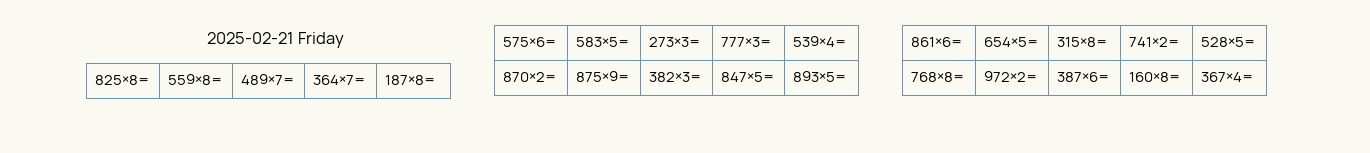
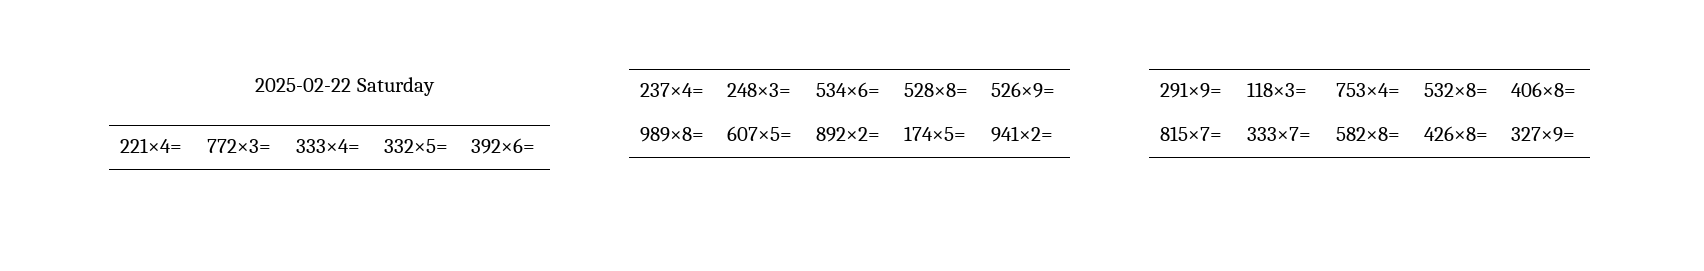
[207,32,344,48] [95,75,150,85] [168,74,223,85] [241,74,295,85] [313,75,366,85] [385,75,436,85] [503,37,557,47] [576,37,630,47] [649,37,701,47] [721,37,772,47] [793,36,847,47] [503,72,557,82] [576,71,630,82] [649,72,702,82] [721,72,775,82] [793,71,847,82] [911,37,963,47] [984,37,1039,47] [1057,37,1108,47] [1129,37,1180,47] [1201,37,1256,47] [911,72,965,82] [984,71,1038,82] [1057,72,1110,82] [1129,72,1181,82] [1201,72,1254,82] 2025-02-21 Friday // 825×8= | 559×8= | 489×7= | 364×7= | 187×8= // 575×6= | 583×5= | 273×3= | 777×3= | 539×4= // 870×2= | 875×9= | 382×3= | 847×5= | 893×5= // 861×6= | 654×5= | 315×8= | 741×2= | 528×5= // 768×8= | 972×2= | 387×6= | 160×8= | 367×4= -> [255,77,435,96] [120,138,183,153] [207,139,272,153] [296,139,361,153] [384,139,449,153] [471,138,536,154] [640,83,705,97] [727,83,792,97] [816,82,881,97] [904,83,969,97] [991,82,1056,98] [640,127,705,142] [727,126,793,141] [816,127,881,142] [904,126,967,141] [991,126,1054,142] [1160,82,1223,98] [1247,82,1308,97] [1336,83,1401,97] [1424,83,1489,97] [1511,82,1577,97] [1160,126,1223,141] [1247,127,1312,141] [1336,127,1401,141] [1424,126,1489,141] [1511,127,1576,142] 2025-02-22 Saturday // 221×4= | 772×3= | 333×4= | 332×5= | 392×6= // 237×4= | 248×3= | 534×6= | 528×8= | 526×9= // 989×8= | 607×5= | 892×2= | 174×5= | 941×2= // 291×9= | 118×3= | 753×4= | 532×8= | 406×8= // 815×7= | 333×7= | 582×8= | 426×8= | 327×9=

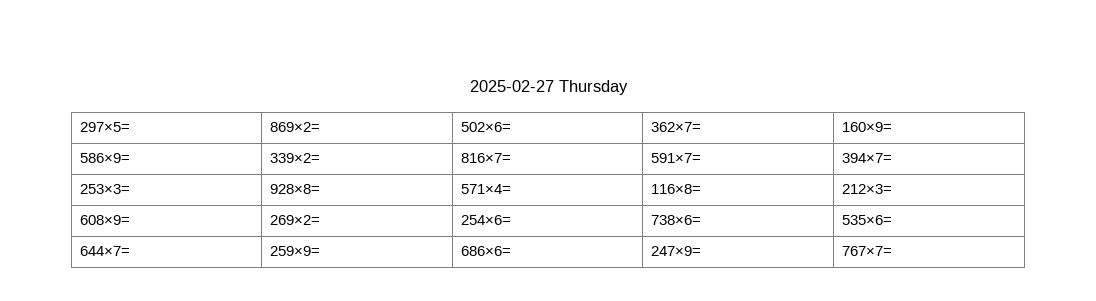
[255,77,435,96] [120,138,183,153] [207,139,272,153] [296,139,361,153] [384,139,449,153] [471,138,536,154] [640,83,705,97] [727,83,792,97] [816,82,881,97] [904,83,969,97] [991,82,1056,98] [640,127,705,142] [727,126,793,141] [816,127,881,142] [904,126,967,141] [991,126,1054,142] [1160,82,1223,98] [1247,82,1308,97] [1336,83,1401,97] [1424,83,1489,97] [1511,82,1577,97] [1160,126,1223,141] [1247,127,1312,141] [1336,127,1401,141] [1424,126,1489,141] [1511,127,1576,142] 2025-02-22 Saturday // 221×4= | 772×3= | 333×4= | 332×5= | 392×6= // 237×4= | 248×3= | 534×6= | 528×8= | 526×9= // 989×8= | 607×5= | 892×2= | 174×5= | 941×2= // 291×9= | 118×3= | 753×4= | 532×8= | 406×8= // 815×7= | 333×7= | 582×8= | 426×8= | 327×9= -> [469,80,628,95] [80,122,131,132] [270,122,321,132] [461,122,512,132] [651,122,702,132] [842,122,893,132] [80,153,131,163] [270,153,321,163] [461,153,512,163] [651,153,702,163] [842,153,893,163] [80,184,131,194] [270,184,321,194] [461,184,512,194] [651,184,702,194] [842,184,893,194] [80,215,131,225] [270,215,321,225] [461,215,512,225] [651,215,702,225] [842,215,893,225] [80,246,131,256] [270,246,321,256] [461,246,512,256] [651,246,702,256] [842,246,893,256] 2025-02-27 Thursday // 297×5= | 869×2= | 502×6= | 362×7= | 160×9= // 586×9= | 339×2= | 816×7= | 591×7= | 394×7= // 253×3= | 928×8= | 571×4= | 116×8= | 212×3= // 608×9= | 269×2= | 254×6= | 738×6= | 535×6= // 644×7= | 259×9= | 686×6= | 247×9= | 767×7=

